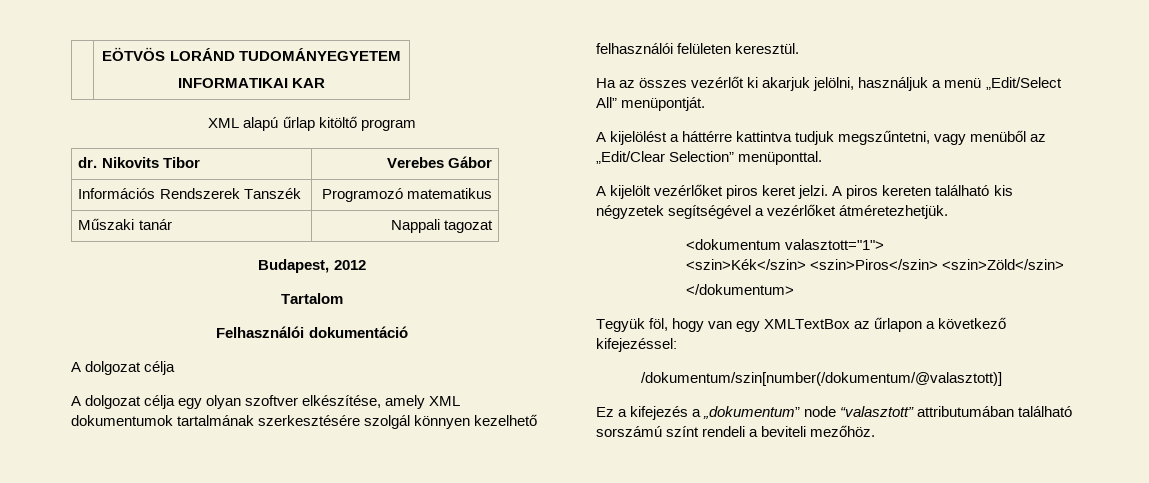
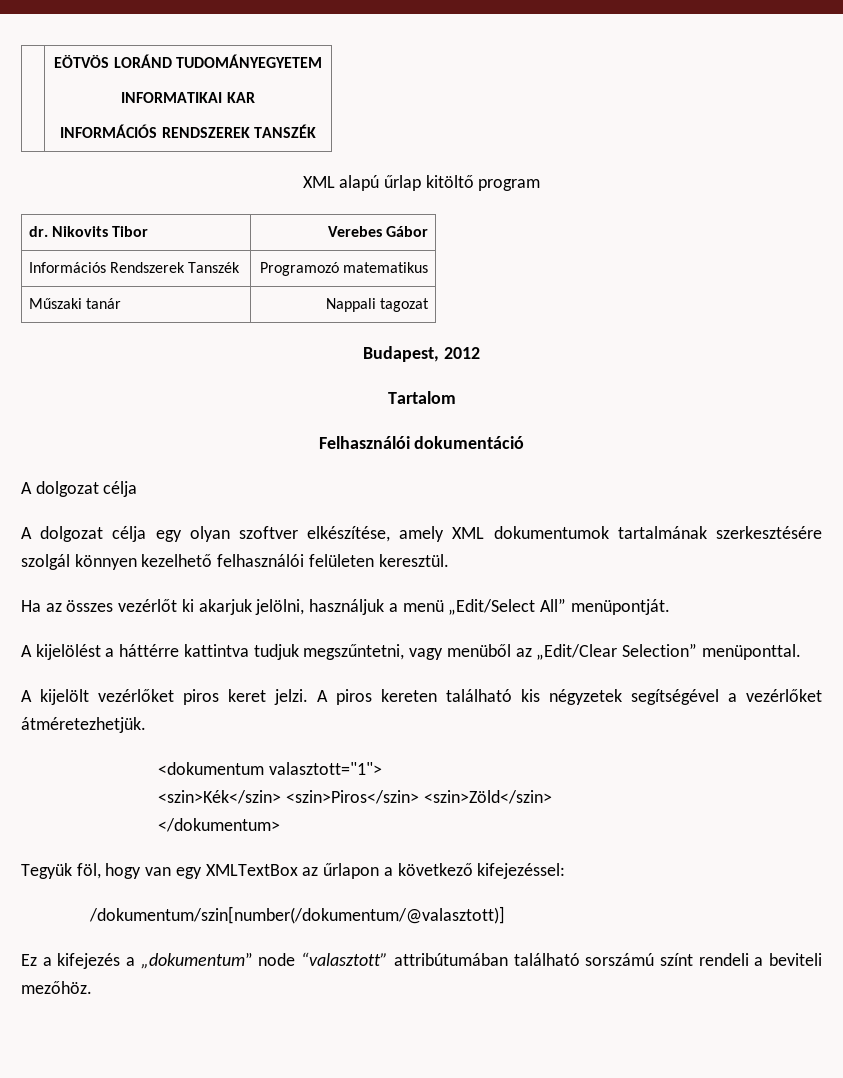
(326, 83) none -> [60,124,316,138] // INFORMÁCIÓS RENDSZEREK TANSZÉK
[917,406,1015,417] attributumában -> [393,953,508,966] attribútumában

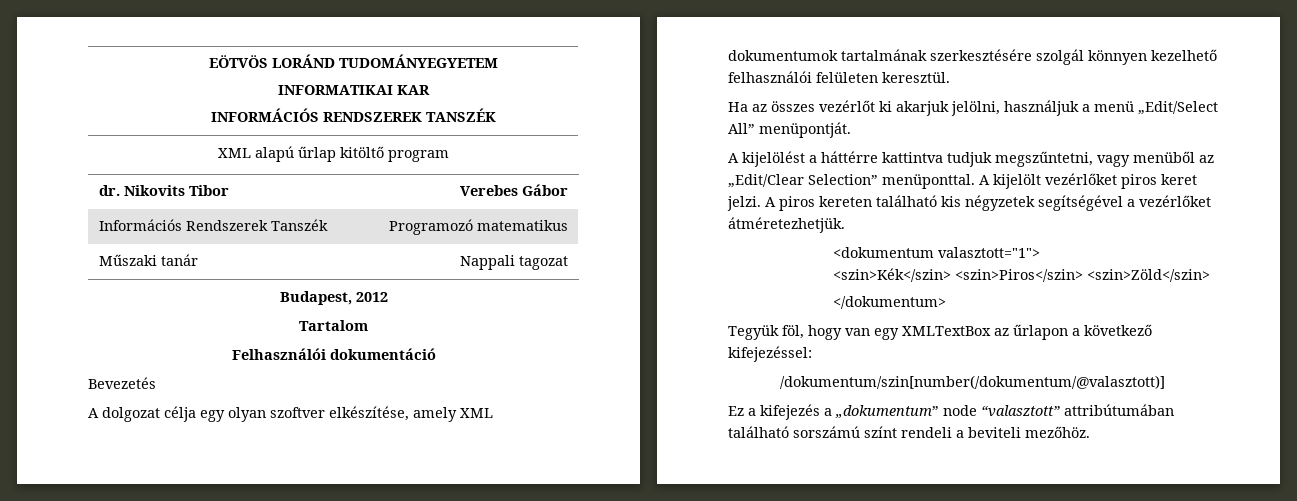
[21,481,138,497] A dolgozat célja -> [88,377,156,389] Bevezetés
(801, 652) // -> (975, 181) none

